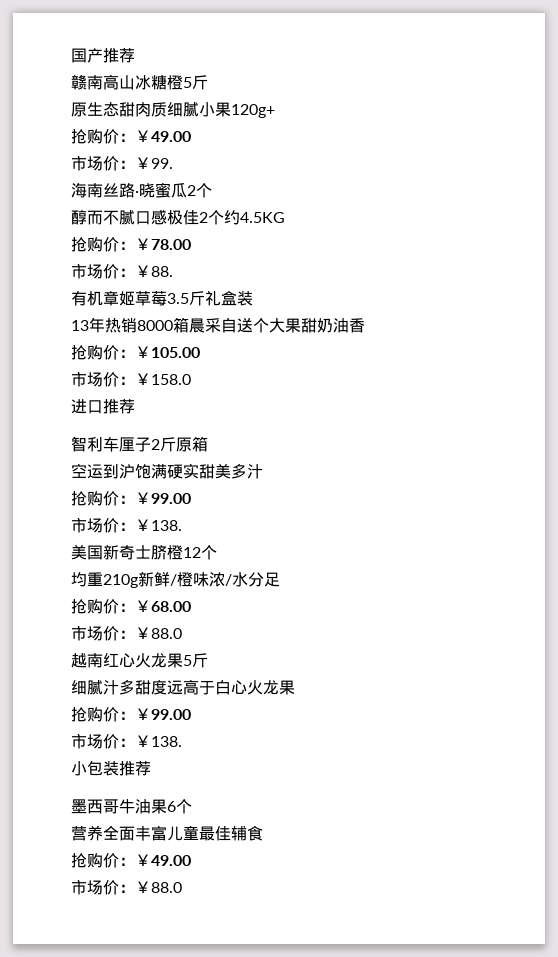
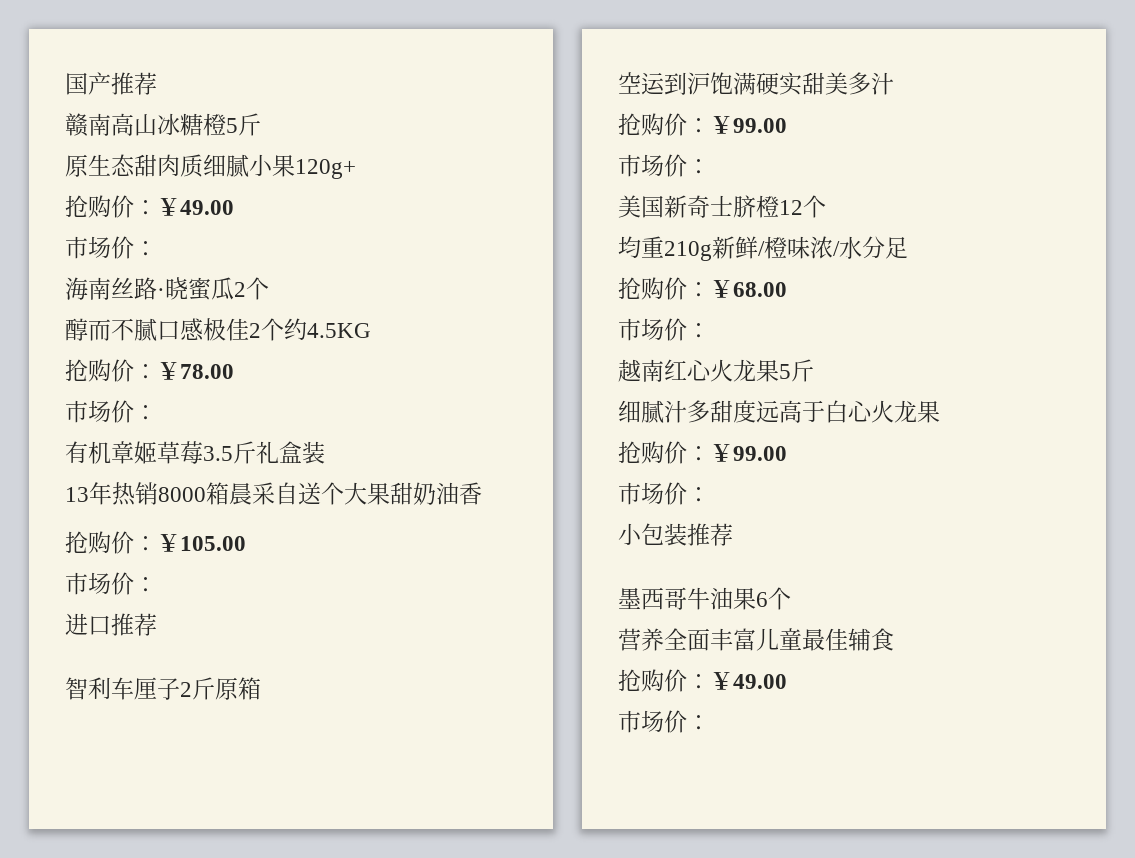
[135,157,173,169] ￥99. -> (157, 248) none
[135,265,173,277] ￥88. -> (157, 412) none
[135,373,191,385] ￥158.0 -> (157, 584) none
[135,519,182,531] ￥138. -> (710, 166) none
[135,627,182,639] ￥88.0 -> (710, 330) none
[135,735,182,747] ￥138. -> (710, 494) none
[135,881,182,893] ￥88.0 -> (710, 722) none

